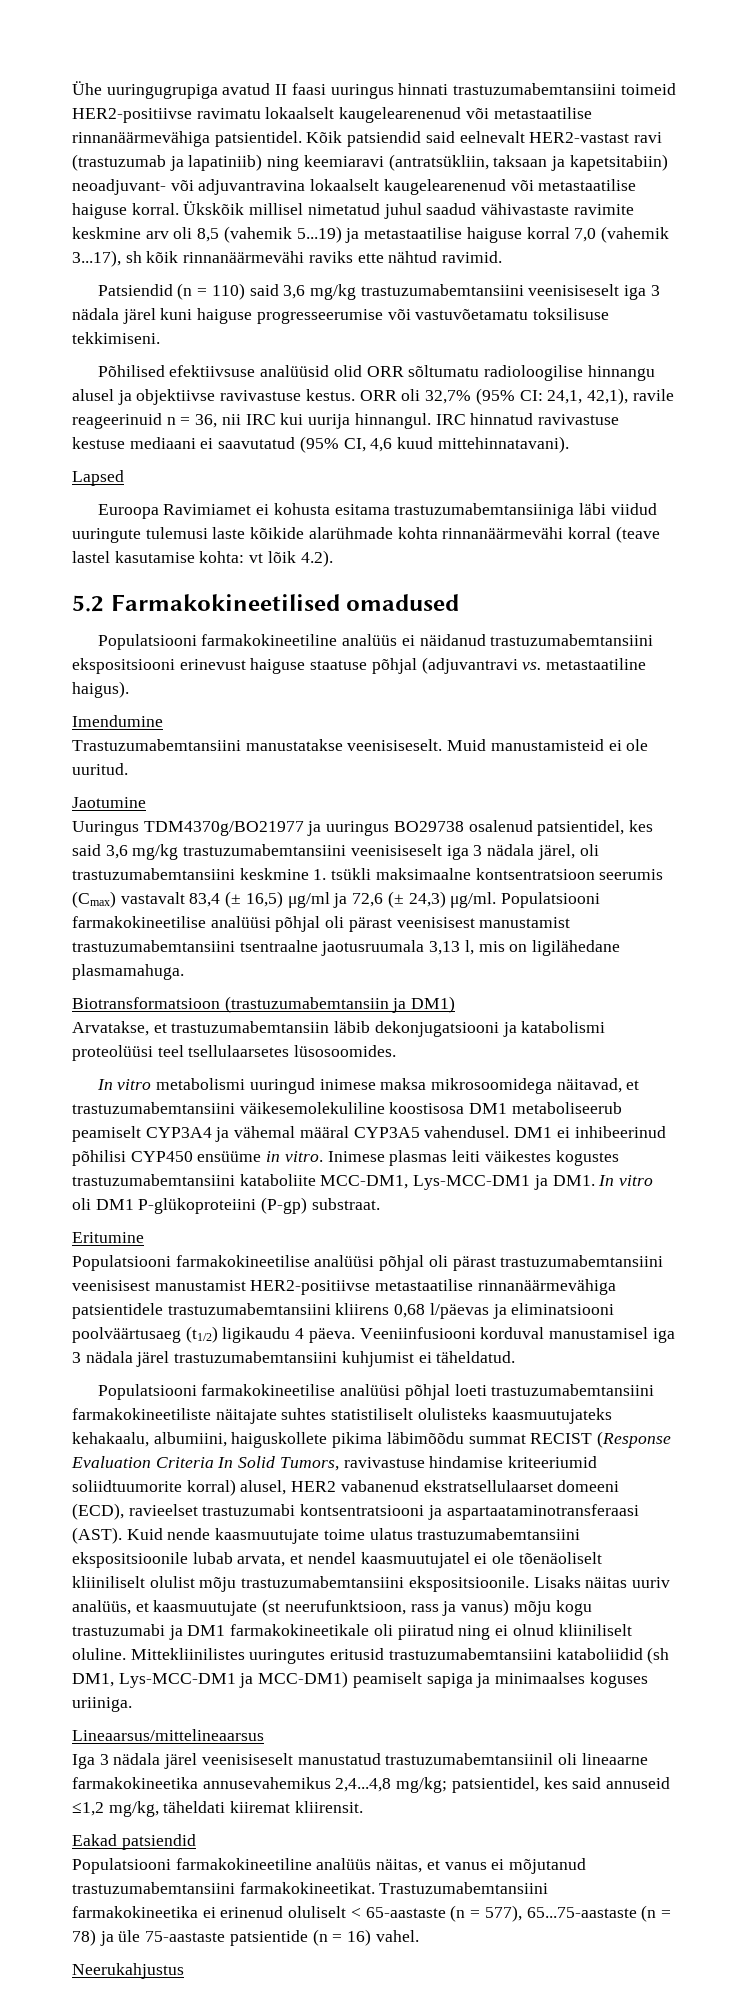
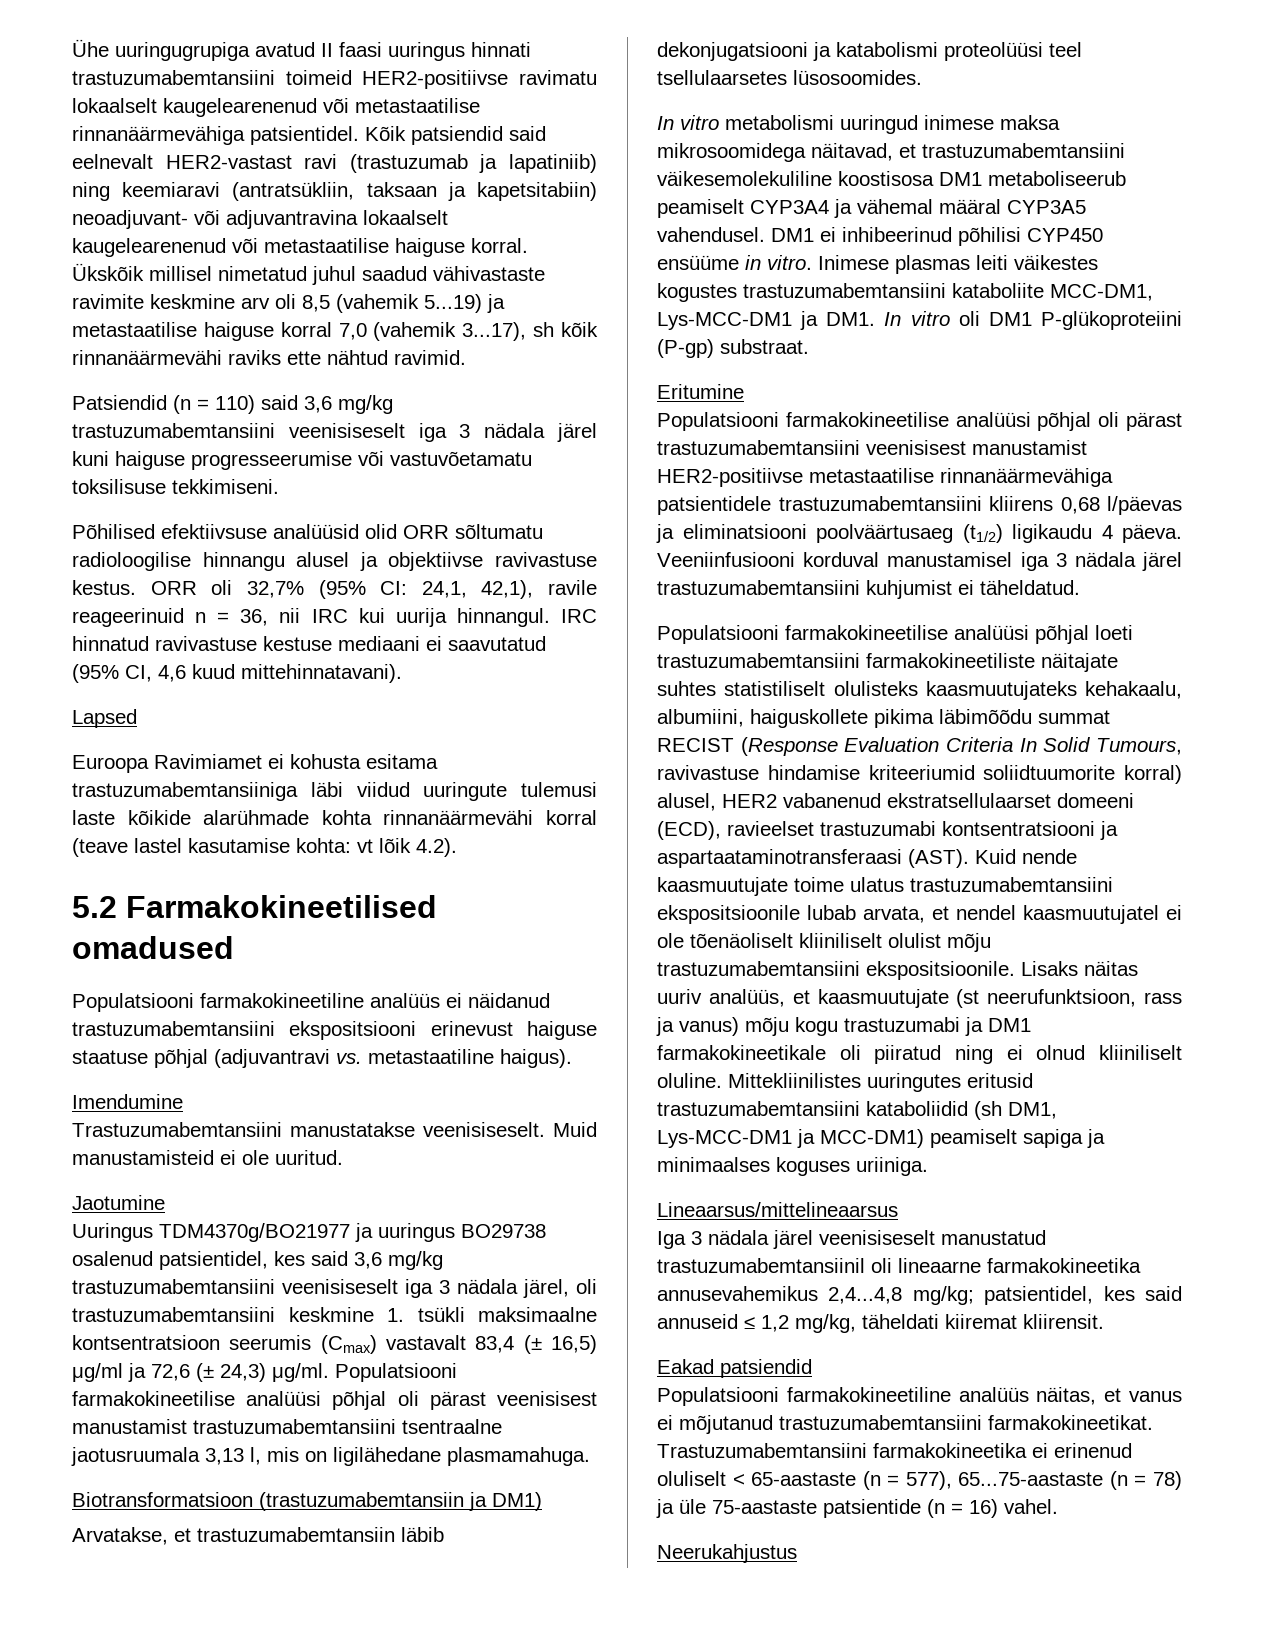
[279,1457,339,1471] Tumors, -> [1096,738,1182,755] Tumours,
[72,1802,104,1816] ≤1,2 -> [744,1315,789,1332] ≤ 1,2

